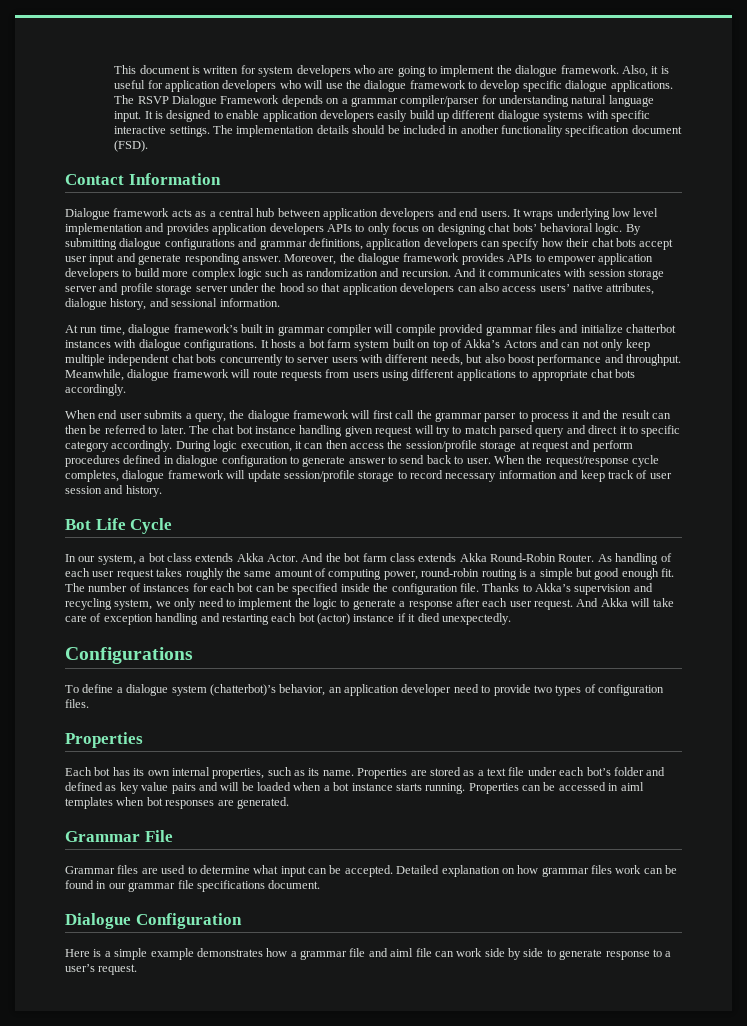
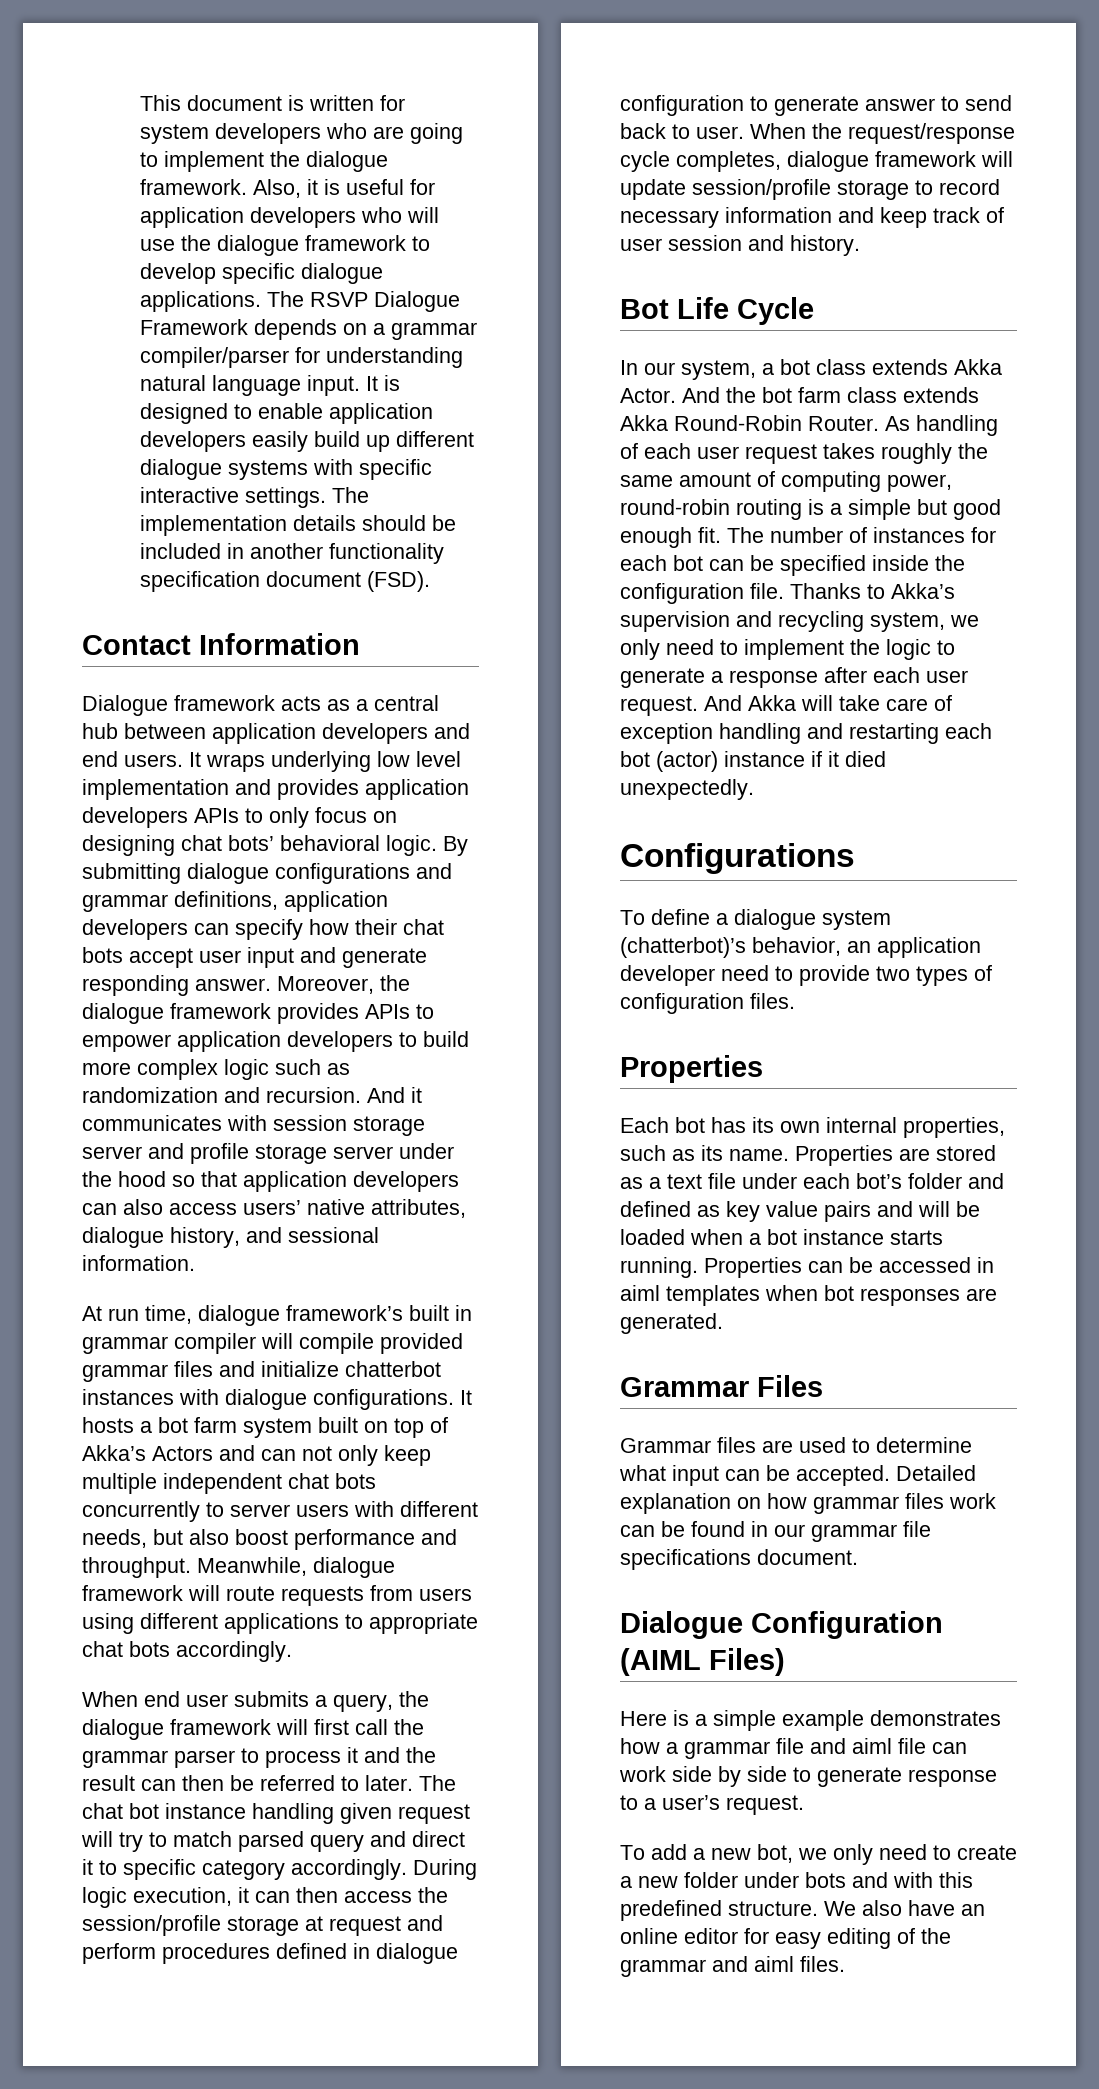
[144,830,173,842] File -> [757,1375,823,1397] Files
(242, 921) none -> [620,1648,785,1676] (AIML Files)
(138, 969) none -> [620,1844,1017,1865] [620,1872,973,1888] [620,1900,985,1921] [620,1928,951,1949] [620,1956,845,1977] // To add a new bot, we only need to create a new folder under bots and with this predefined structure. We also have an online editor for easy editing of the grammar and aiml files.

